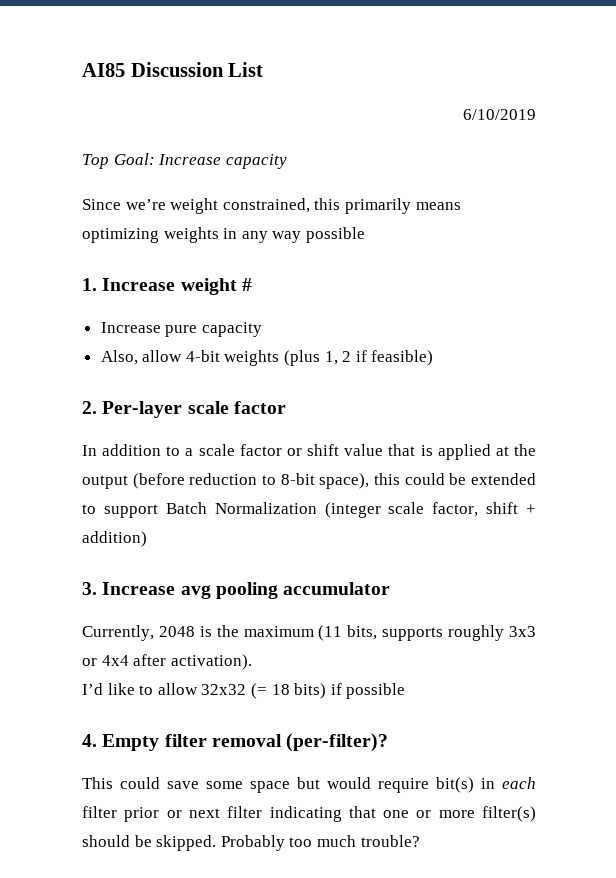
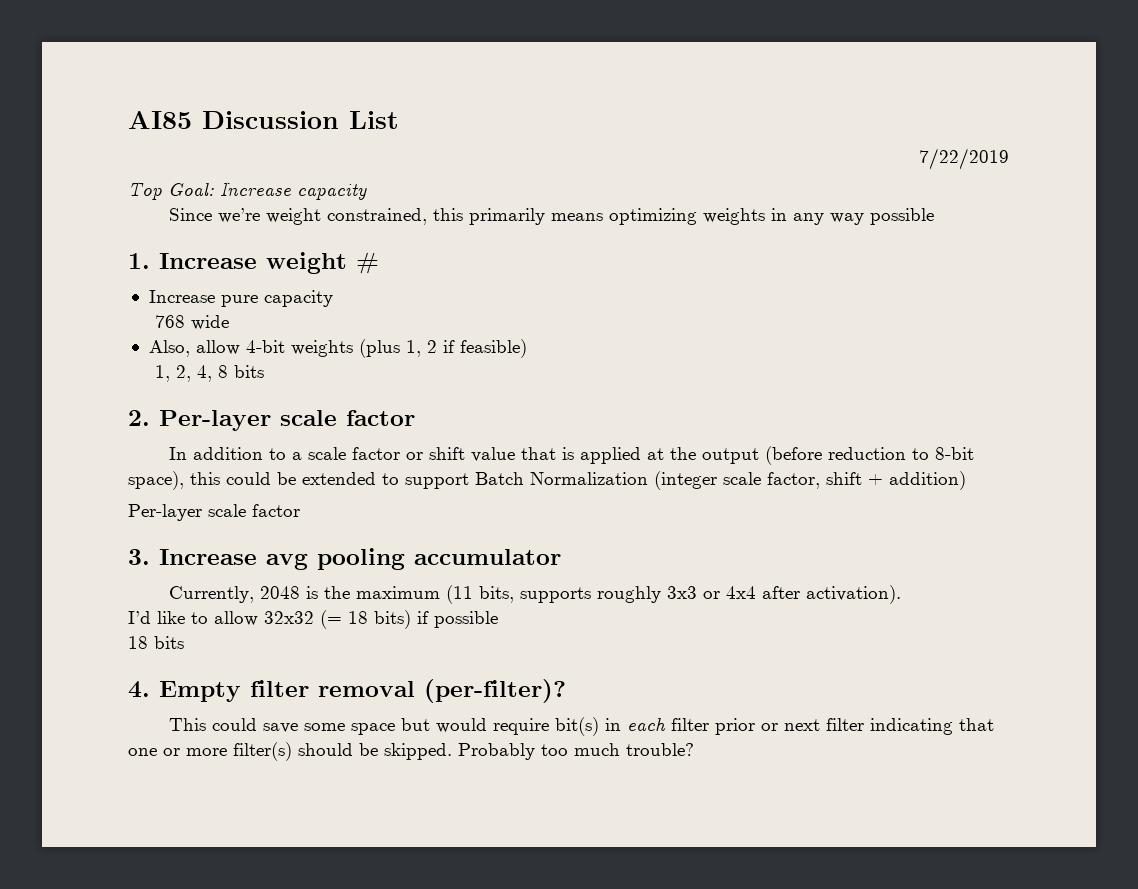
[463,109,536,120] 6/10/2019 -> [919,148,1009,170] 7/22/2019
(262, 329) none -> [155,315,230,330] // 768 wide
(434, 358) none -> [155,365,265,382] // 1, 2, 4, 8 bits
(147, 539) none -> [128,504,300,521] // Per-layer scale factor
(406, 691) none -> [128,636,184,649] // 18 bits

